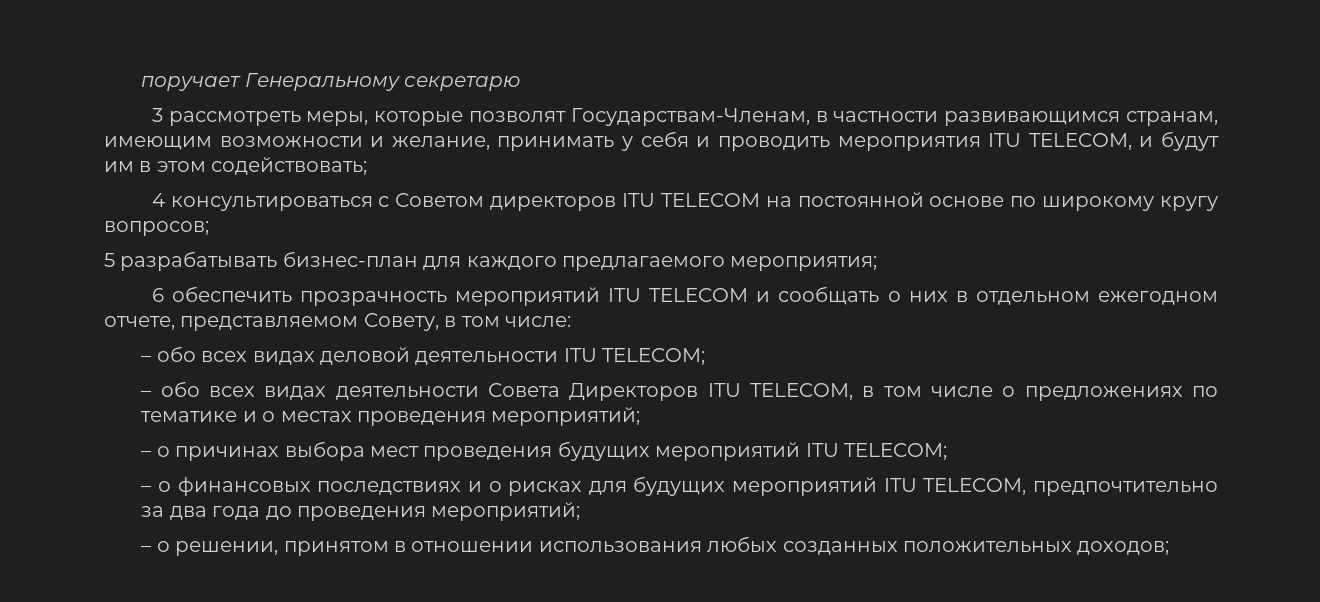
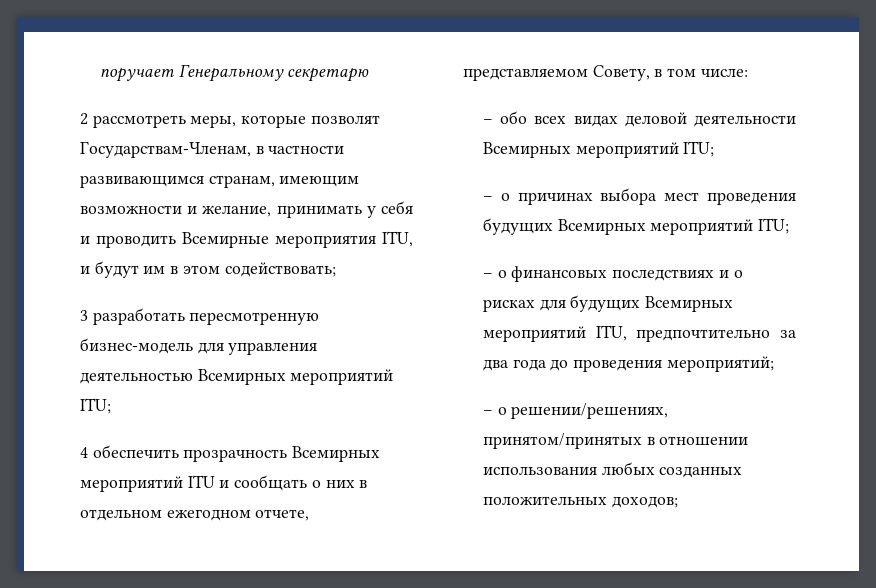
[151,108,163,122] 3 -> [80,113,88,125] 2
[837,133,1132,151] мероприятия ITU TELECOM, -> [182,231,413,248] Всемирные мероприятия ITU,
[151,192,1219,211] [104,221,209,236] [104,251,878,271] [151,288,164,302] 4 консультироваться с Советом директоров ITU TELECOM на постоянной основе по широкому кругу вопросов; // 5 разрабатывать бизнес-план для каждого предлагаемого мероприятия; // 6 -> [80,308,320,325] [80,338,318,355] [80,369,394,385] [80,398,111,414] [80,447,88,458] 3 разработать пересмотренную бизнес-модель для управления деятельностью Всемирных мероприятий ITU; // 4
[455,287,749,306] мероприятий ITU TELECOM -> [292,446,381,462] [80,475,215,492] Всемирных мероприятий ITU
[563,348,706,365] [141,381,1219,401] [141,407,641,426] ITU TELECOM; // – обо всех видах деятельности Совета Директоров ITU TELECOM, в том числе о предложениях по тематике и о местах проведения мероприятий; -> [482,141,715,158] Всемирных мероприятий ITU;
[655,442,948,461] мероприятий ITU TELECOM; -> [557,218,790,235] Всемирных мероприятий ITU;
[732,477,1027,496] мероприятий ITU TELECOM, -> [645,296,734,312] [482,325,627,342] Всемирных мероприятий ITU,
[175,541,389,556] решении, принятом -> [511,403,669,419] [482,433,642,449] решении/решениях, принятом/принятых

